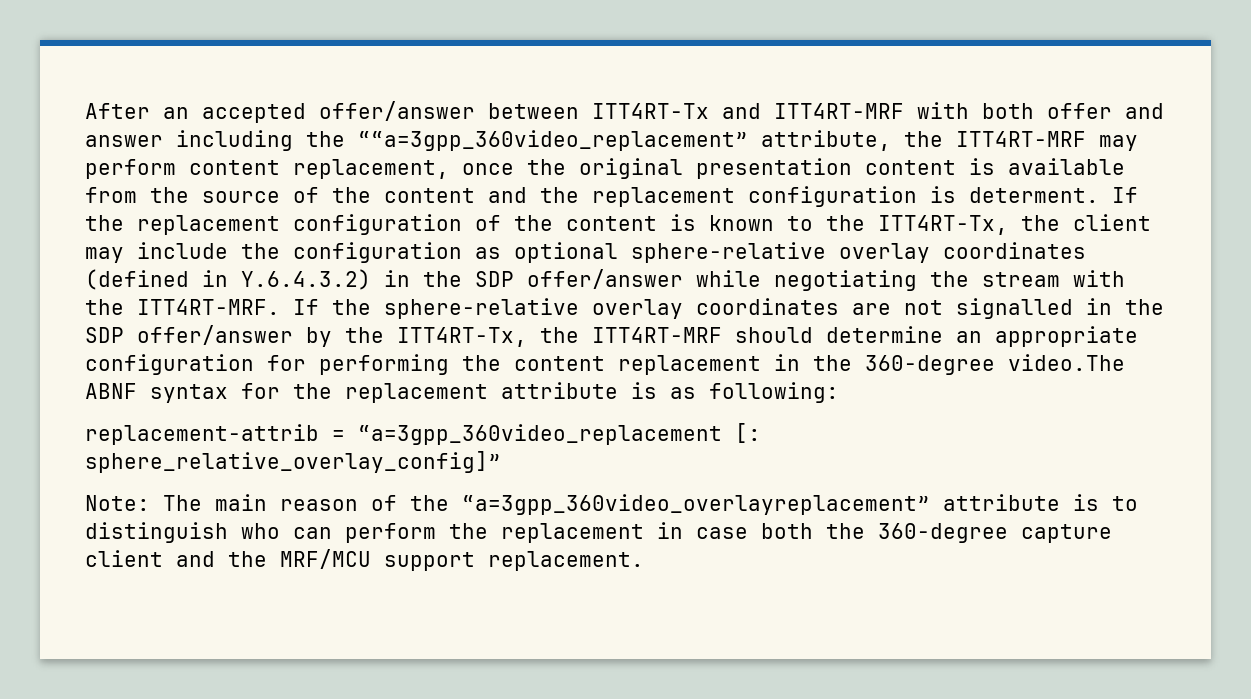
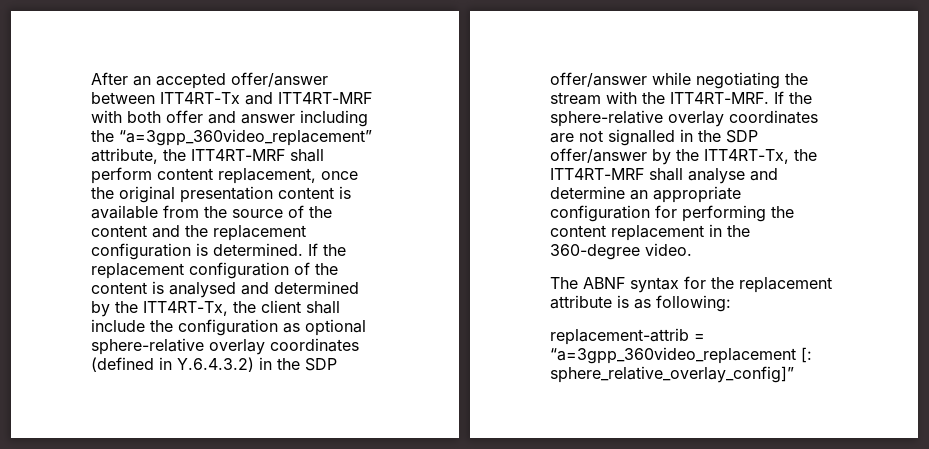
[358,130,748,151] ““a=3gpp_360video_replacement” -> [119,129,372,146] “a=3gpp_360video_replacement”
[1099,135,1138,151] may -> [290,149,324,162] shall
[969,187,1099,203] determent. -> [213,243,303,256] determined.
[709,215,813,231] known to -> [169,281,359,298] [91,301,110,317] analysed and determined by
[85,247,124,263] may -> [306,301,340,314] shall
[735,327,813,343] should -> [649,168,778,184] shall analyse and
[1008,354,1125,371] video.The -> [645,243,692,256] [550,277,578,289] video. // The
[85,494,1138,515] [85,522,1112,543] [85,549,644,571] // Note: The main reason of the “a=3gpp_360video_overlayreplacement” attribute is to distinguish who can perform the replacement in case both the 360-degree capture client and the MRF/MCU support replacement. -> (794, 374) none

